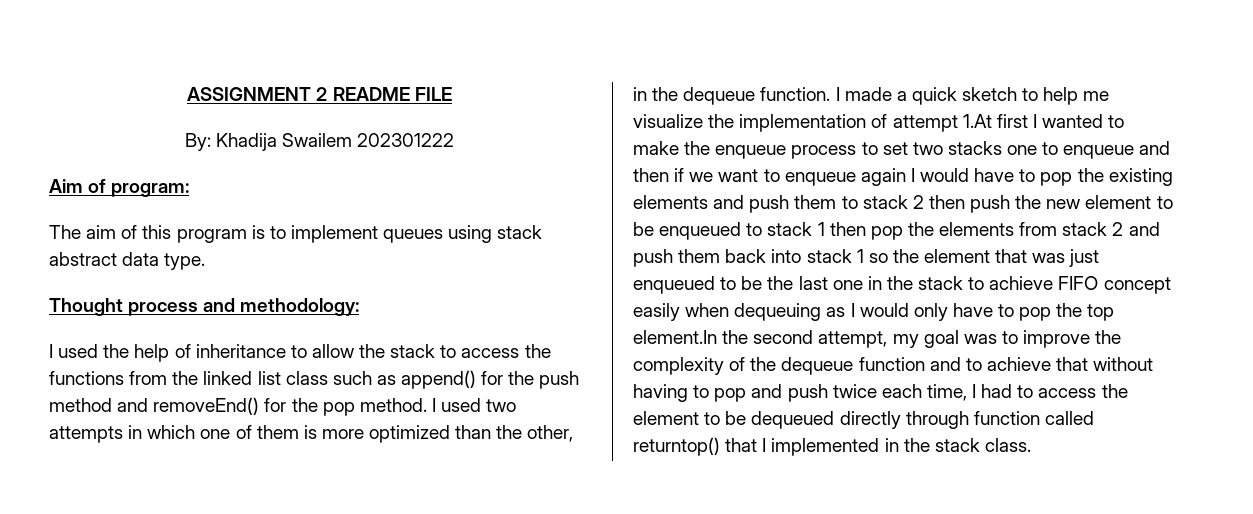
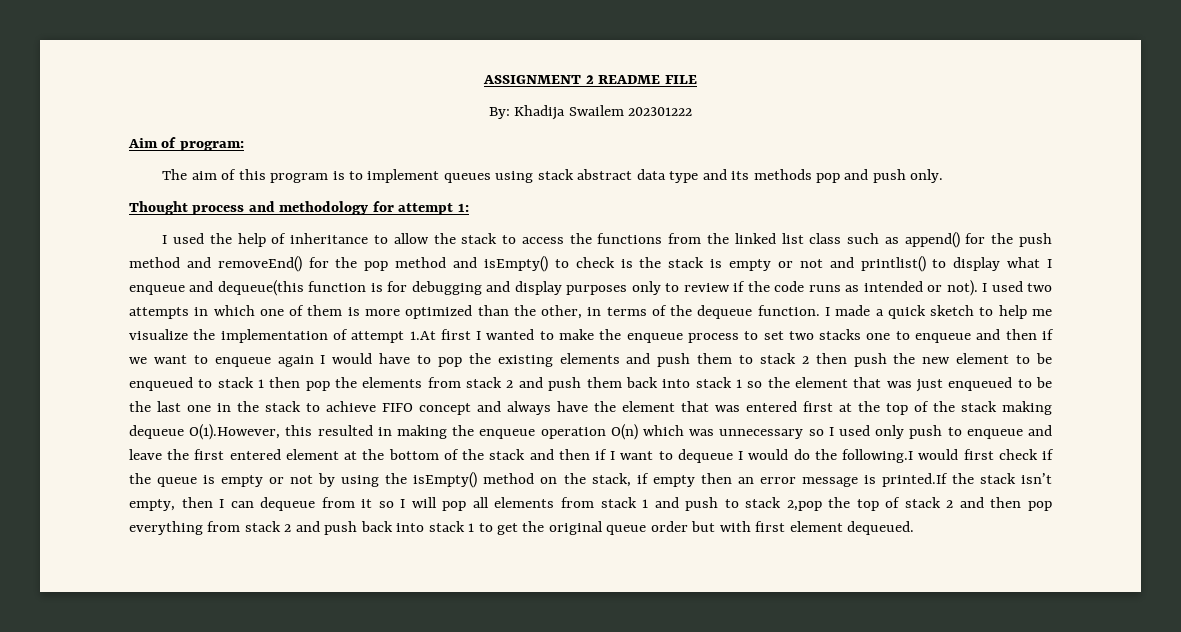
[164,253,206,270] type. -> [669,169,944,183] type and its methods pop and push only.
[240,298,360,316] methodology: -> [279,201,469,215] methodology for attempt 1:
[359,398,427,412] method. -> [395,256,1052,272] [129,280,978,296] method and isEmpty() to check is the stack is empty or not and printlist() to display what I enqueue and dequeue(this function is for debugging and display purposes only to review if the code runs as intended or not).
(647, 94) none -> [606,305,667,316] terms of
[633,303,1115,321] [633,330,1122,348] [633,357,1154,375] [633,384,1128,402] [633,411,1094,429] [633,437,1031,456] easily when dequeuing as I would only have to pop the top element.In the second attempt, my goal was to improve the complexity of the dequeue function and to achieve that without having to pop and push twice each time, I had to access the element to be dequeued directly through function called returntop() that I implemented in the stack class. -> [477,401,1052,415] [129,424,1053,440] [129,449,1055,463] [129,472,1052,488] [129,497,1053,511] [129,521,915,535] and always have the element that was entered first at the top of the stack making dequeue O(1).However, this resulted in making the enqueue operation O(n) which was unnecessary so I used only push to enqueue and leave the first entered element at the bottom of the stack and then if I want to dequeue I would do the following.I would first check if the queue is empty or not by using the isEmpty() method on the stack, if empty then an error message is printed.If the stack isn’t empty, then I can dequeue from it so I will pop all elements from stack 1 and push to stack 2,pop the top of stack 2 and then pop everything from stack 2 and push back into stack 1 to get the original queue order but with first element dequeued.

